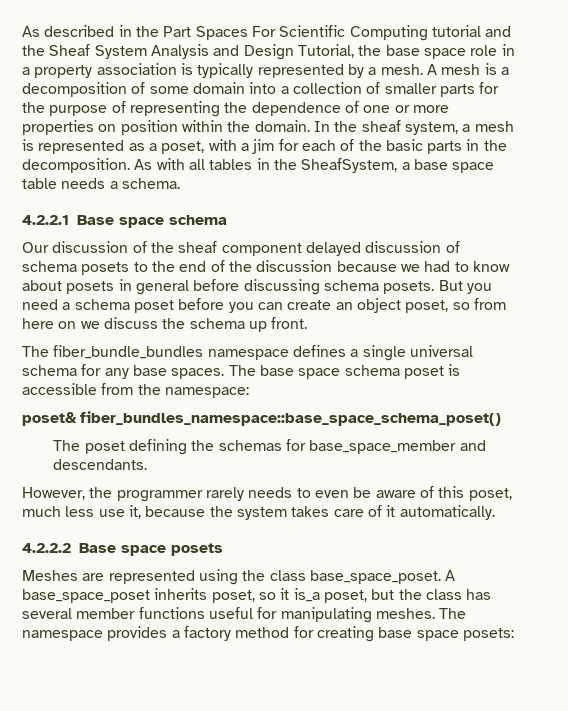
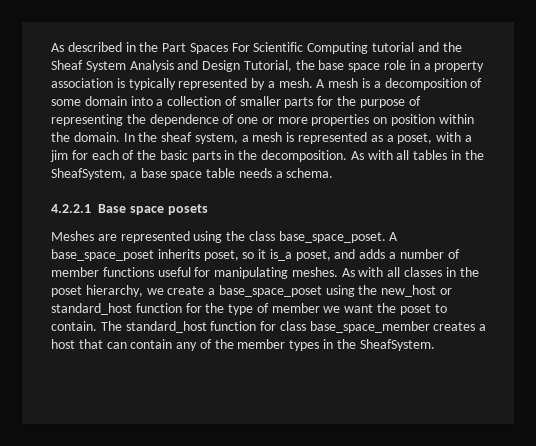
[169,215,227,225] [22,241,460,256] [22,260,510,275] [22,279,492,295] [22,298,506,313] [22,317,308,332] [22,345,473,361] [22,364,461,379] [22,383,249,398] [22,411,502,426] [53,439,486,455] [53,459,148,470] [22,486,512,502] [22,505,495,520] [22,543,166,556] schema // Our discussion of the sheaf component delayed discussion of schema posets to the end of the discussion because we had to know about posets in general before discussing schema posets. But you need a schema poset before you can create an object poset, so from here on we discuss the schema up front. // The fiber_bundle_bundles namespace defines a single universal schema for any base spaces. The base space schema poset is accessible from the namespace: // poset& fiber_bundles_namespace::base_space_schema_poset() // The poset defining the schemas for base_space_member and descendants. // However, the programmer rarely needs to even be aware of this poset, much less use it, because the system takes care of it automatically. // 4.2.2.2 Base space -> (164, 210) none
[371,589,492,600] [22,608,72,619] but the class has several -> [334,249,460,259] and adds a number of
[439,608,467,619] [22,626,514,642] The namespace provides a factory method for creating base space posets: -> [341,267,479,277] [51,285,453,297] [51,303,447,315] [51,321,487,333] [51,339,435,351] As with all classes in the poset hierarchy, we create a base_space_poset using the new_host or standard_host function for the type of member we want the poset to contain. The standard_host function for class base_space_member creates a host that can contain any of the member types in the SheafSystem.

